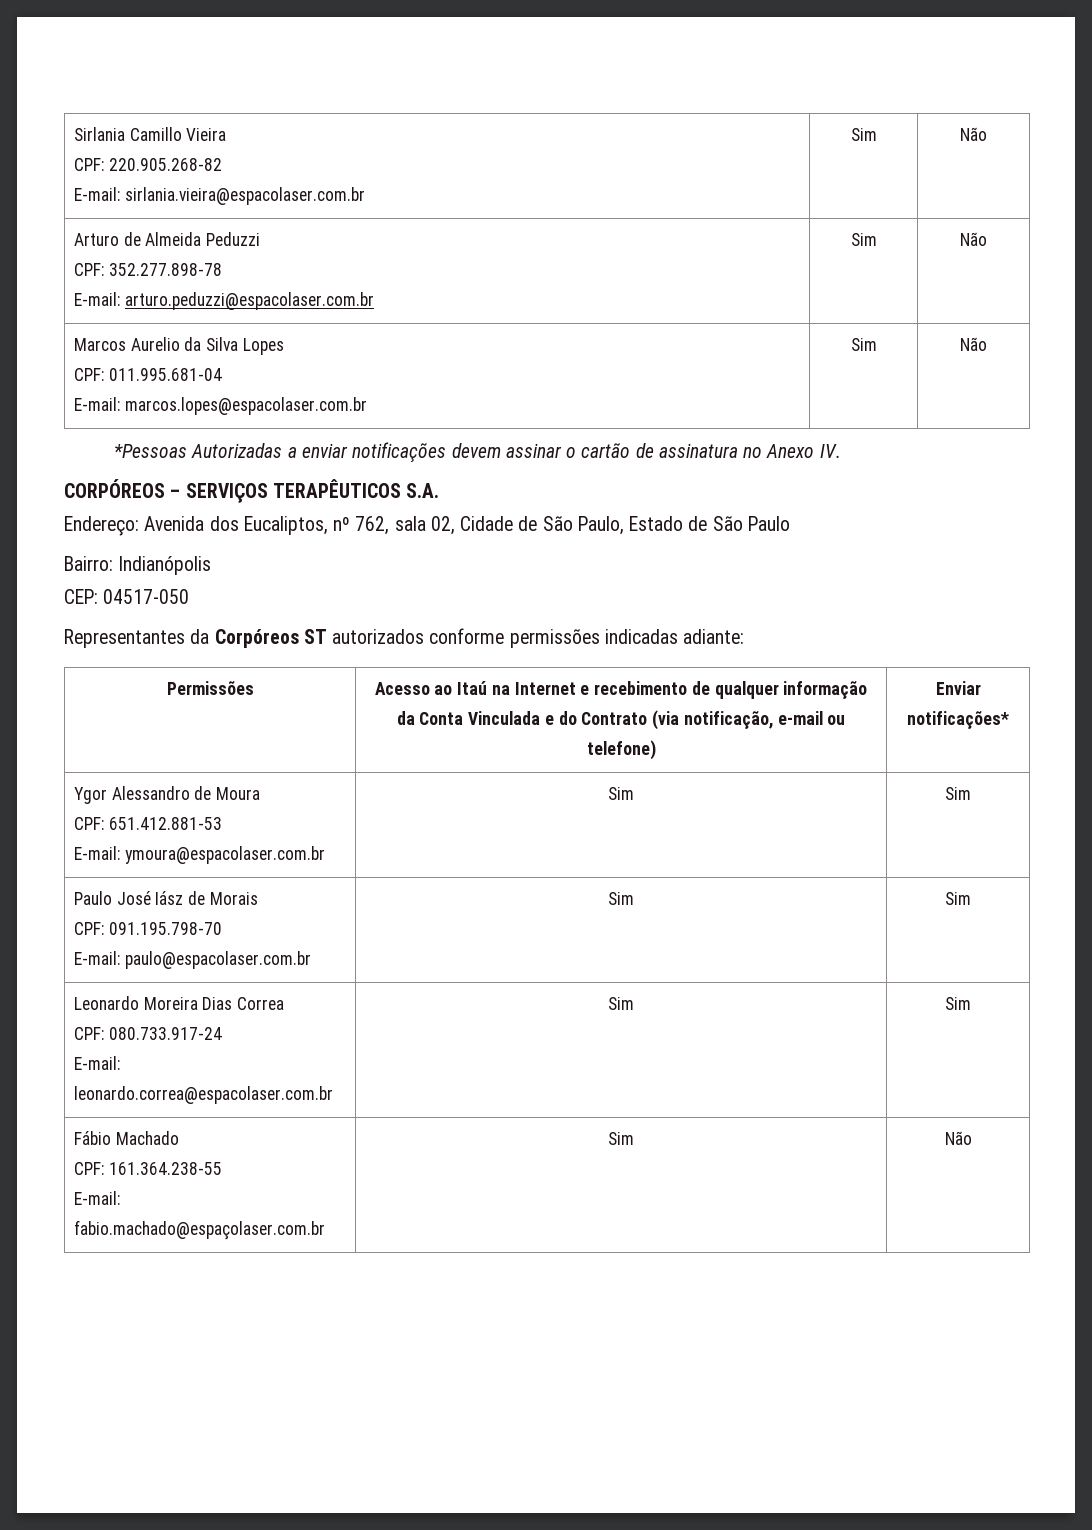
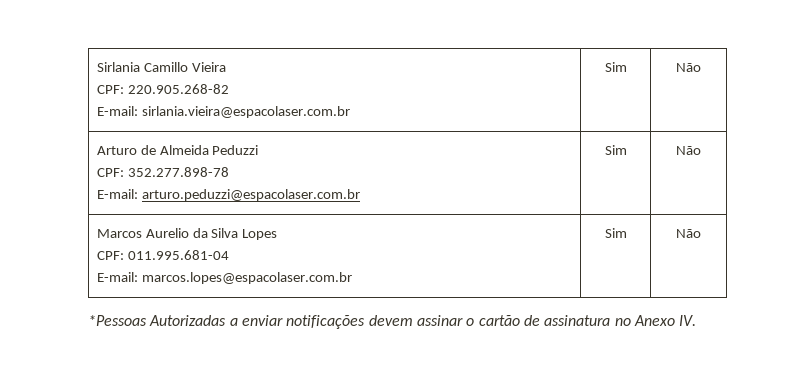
[64,479,440,503] [64,516,790,536] [64,556,212,575] [64,589,190,604] [64,628,745,648] [166,681,254,695] [374,681,868,699] [396,710,846,730] [586,740,656,760] [935,681,981,695] [907,711,1009,729] [73,786,261,804] [73,817,222,830] [73,846,325,864] [608,787,634,800] [945,787,971,800] [73,891,258,905] [73,922,222,935] [73,951,311,969] [608,892,634,905] [945,892,971,905] [73,996,285,1010] [73,1027,222,1040] [73,1056,120,1070] [73,1086,333,1104] [608,997,634,1010] [945,997,971,1010] [73,1131,179,1145] [73,1162,222,1175] [73,1191,120,1205] [73,1220,325,1240] [608,1132,634,1145] [944,1131,972,1145] // CORPÓREOS – SERVIÇOS TERAPÊUTICOS S.A. // Endereço: Avenida dos Eucaliptos, nº 762, sala 02, Cidade de São Paulo, Estado de São Paulo // Bairro: Indianópolis // CEP: 04517-050 // Representantes da Corpóreos ST autorizados conforme permissões indicadas adiante: // Permissões | Acesso ao Itaú na Internet e recebimento de qualquer informação da Conta Vinculada e do Contrato (via notificação, e-mail ou telefone) | Enviar notificações* // Ygor Alessandro de Moura // CPF: 651.412.881-53 // E-mail: ymoura@espacolaser.com.br | Sim | Sim // Paulo José Iász de Morais // CPF: 091.195.798-70 // E-mail: paulo@espacolaser.com.br | Sim | Sim // Leonardo Moreira Dias Correa // CPF: 080.733.917-24 // E-mail: leonardo.correa@espacolaser.com.br | Sim | Sim // Fábio Machado // CPF: 161.364.238-55 // E-mail: fabio.machado@espaçolaser.com.br | Sim | Não -> (697, 320) none

